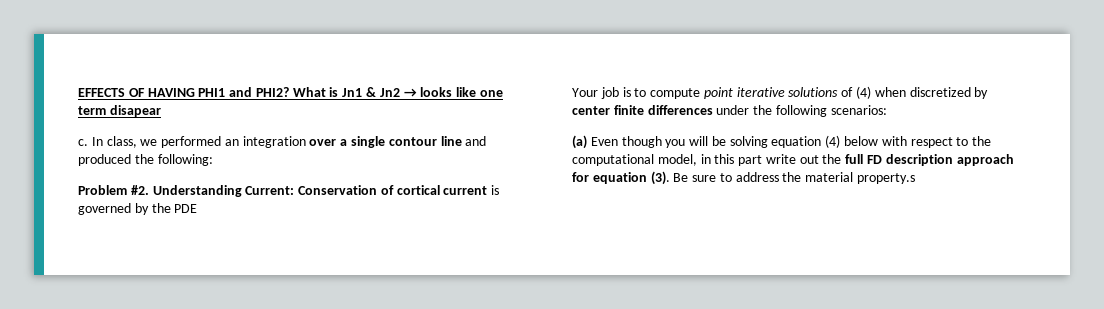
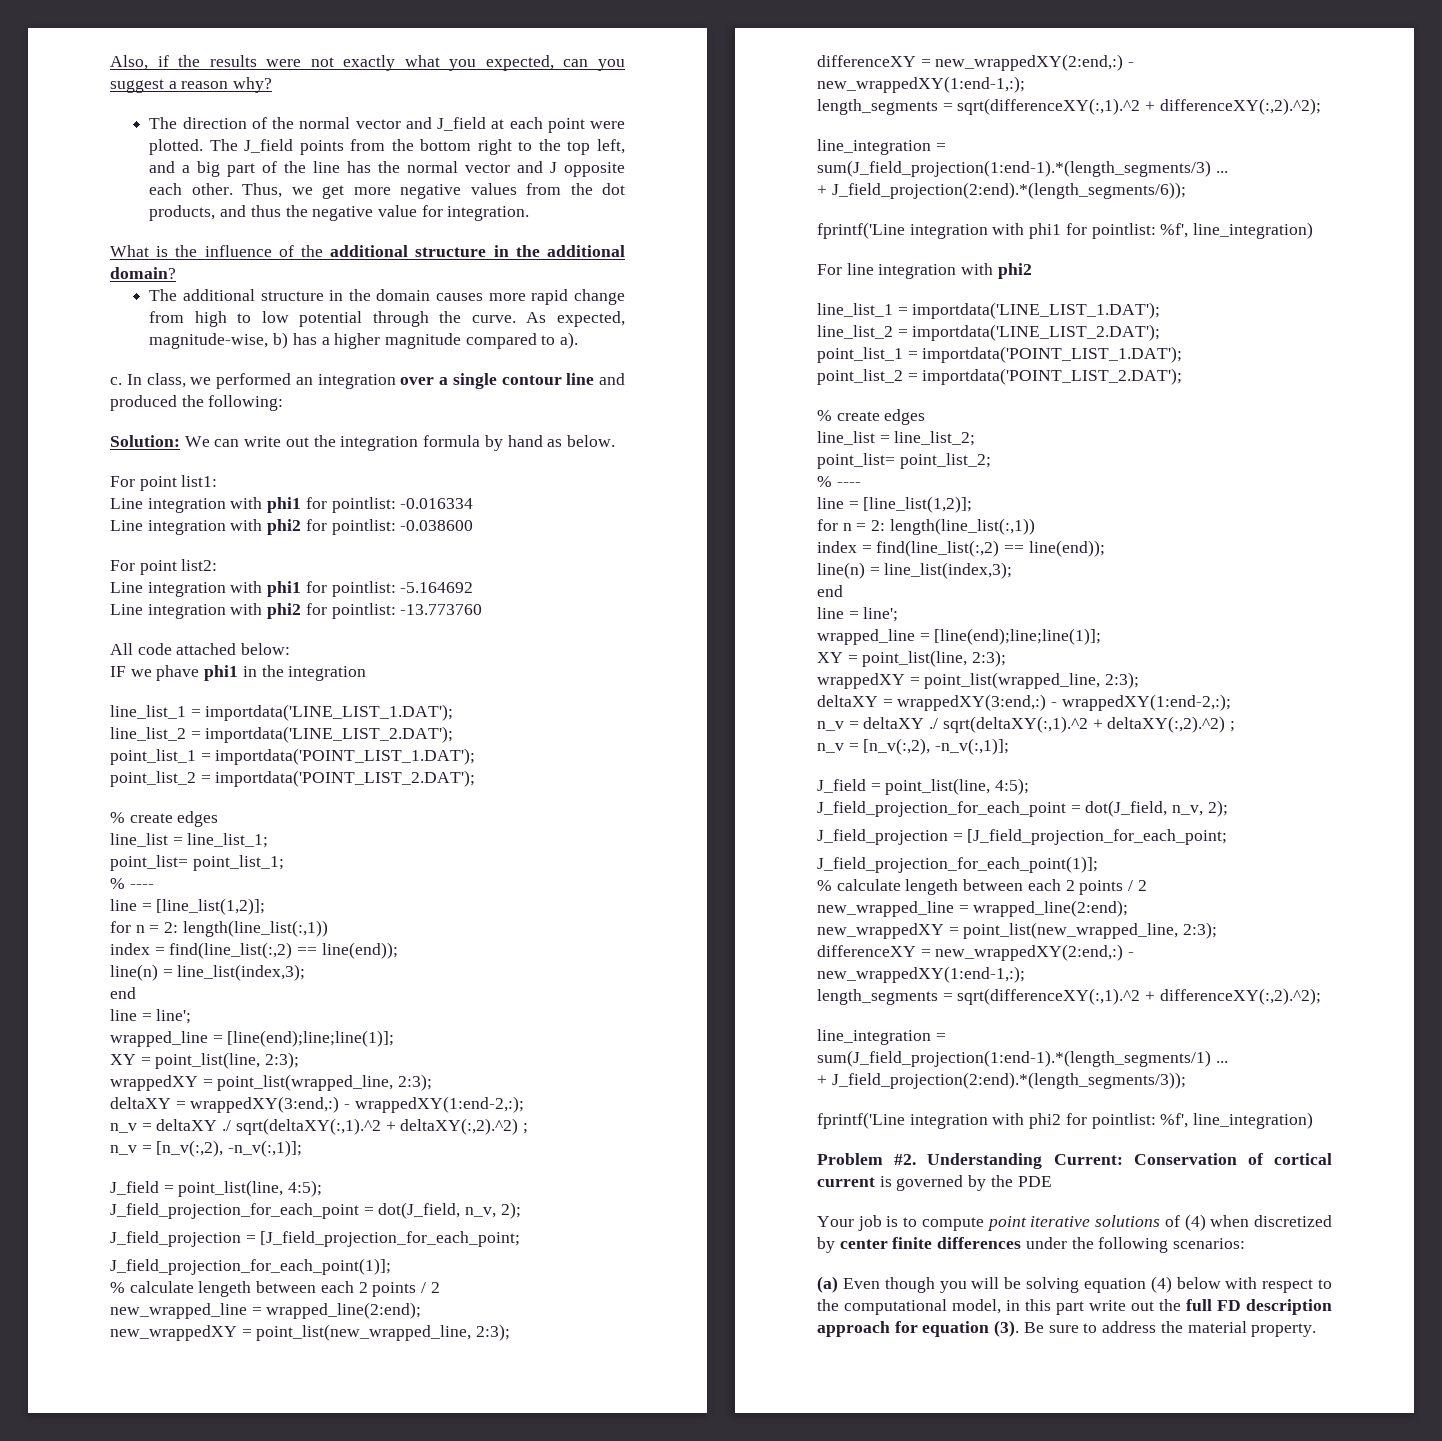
[78,87,503,97] [78,105,161,117] EFFECTS OF HAVING PHI1 and PHI2? What is Jn1 & Jn2 → looks like one term disapear -> [110,55,625,71] [110,77,273,93] [149,117,625,133] [149,139,625,155] [149,161,625,177] [149,183,625,199] [149,205,530,221] [110,245,625,257] [110,267,176,279] [149,289,626,305] [149,311,625,327] [149,332,579,349] Also, if the results were not exactly what you expected, can you suggest a reason why? // The direction of the normal vector and J_field at each point were plotted. The J_field points from the bottom right to the top left, and a big part of the line has the normal vector and J opposite each other. Thus, we get more negative values from the dot products, and thus the negative value for integration. // What is the influence of the additional structure in the additional domain? // The additional structure in the domain causes more rapid change from high to low potential through the curve. As expected, magnitude-wise, b) has a higher magnitude compared to a).
(213, 160) none -> [110,435,615,451] [110,475,218,491] [110,497,474,513] [110,519,474,535] [110,559,218,575] [110,581,474,597] [110,603,483,619] [110,643,291,655] [110,665,367,681] [110,704,454,721] [110,726,454,743] [110,748,476,765] [110,770,476,787] [110,811,219,827] [110,833,269,848] [110,855,284,871] [110,878,154,889] [110,898,266,915] [110,920,328,937] [110,942,398,959] [110,964,306,981] [110,987,136,999] [110,1009,192,1024] [110,1030,395,1047] [110,1052,300,1069] [110,1074,433,1091] [110,1096,524,1113] [110,1118,529,1135] [110,1140,303,1157] [110,1180,323,1197] [110,1202,521,1219] [110,1231,521,1247] [110,1258,391,1275] [110,1281,440,1297] [110,1302,422,1319] [110,1324,511,1341] [817,54,1135,71] [817,76,1025,93] [817,98,1321,115] [817,139,946,155] [817,160,1228,177] [817,182,1186,199] [817,222,1314,239] [817,263,1032,279] [817,302,1161,319] [817,324,1161,341] [817,346,1183,363] [817,368,1183,385] [817,409,926,425] [817,431,976,446] [817,453,991,469] [817,476,861,487] [817,496,973,513] [817,518,1035,535] [817,540,1105,557] [817,562,1013,579] [817,585,843,597] [817,607,899,622] [817,628,1102,645] [817,650,1007,667] [817,672,1140,689] [817,694,1231,711] [817,716,1236,733] [817,738,1010,755] [817,778,1030,795] [817,800,1228,817] [817,829,1228,845] [817,856,1098,873] [817,879,1147,895] [817,900,1129,917] [817,922,1218,939] [817,944,1135,961] [817,966,1025,983] [817,988,1321,1005] [817,1029,946,1045] [817,1050,1228,1067] [817,1072,1186,1089] [817,1112,1314,1129] // Solution: We can write out the integration formula by hand as below. // For point list1: // Line integration with phi1 for pointlist: -0.016334 // Line integration with phi2 for pointlist: -0.038600 // For point list2: // Line integration with phi1 for pointlist: -5.164692 // Line integration with phi2 for pointlist: -13.773760 // All code attached below: // IF we phave phi1 in the integration // line_list_1 = importdata('LINE_LIST_1.DAT'); // line_list_2 = importdata('LINE_LIST_2.DAT'); // point_list_1 = importdata('POINT_LIST_1.DAT'); // point_list_2 = importdata('POINT_LIST_2.DAT'); // % create edges // line_list = line_list_1; // point_list= point_list_1; // % ---- // line = [line_list(1,2)]; // for n = 2: length(line_list(:,1)) // index = find(line_list(:,2) == line(end)); // line(n) = line_list(index,3); // end // line = line'; // wrapped_line = [line(end);line;line(1)]; // XY = point_list(line, 2:3); // wrappedXY = point_list(wrapped_line, 2:3); // deltaXY = wrappedXY(3:end,:) - wrappedXY(1:end-2,:); // n_v = deltaXY ./ sqrt(deltaXY(:,1).^2 + deltaXY(:,2).^2) ; // n_v = [n_v(:,2), -n_v(:,1)]; // J_field = point_list(line, 4:5); // J_field_projection_for_each_point = dot(J_field, n_v, 2); // J_field_projection = [J_field_projection_for_each_point; // J_field_projection_for_each_point(1)]; // % calculate lengeth between each 2 points / 2 // new_wrapped_line = wrapped_line(2:end); // new_wrappedXY = point_list(new_wrapped_line, 2:3); // differenceXY = new_wrappedXY(2:end,:) - new_wrappedXY(1:end-1,:); // length_segments = sqrt(differenceXY(:,1).^2 + differenceXY(:,2).^2); // line_integration = sum(J_field_projection(1:end-1).*(length_segments/3) ... // + J_field_projection(2:end).*(length_segments/6)); // fprintf('Line integration with phi1 for pointlist: %f', line_integration) // For line integration with phi2 // line_list_1 = importdata('LINE_LIST_1.DAT'); // line_list_2 = importdata('LINE_LIST_2.DAT'); // point_list_1 = importdata('POINT_LIST_1.DAT'); // point_list_2 = importdata('POINT_LIST_2.DAT'); // % create edges // line_list = line_list_2; // point_list= point_list_2; // % ---- // line = [line_list(1,2)]; // for n = 2: length(line_list(:,1)) // index = find(line_list(:,2) == line(end)); // line(n) = line_list(index,3); // end // line = line'; // wrapped_line = [line(end);line;line(1)]; // XY = point_list(line, 2:3); // wrappedXY = point_list(wrapped_line, 2:3); // deltaXY = wrappedXY(3:end,:) - wrappedXY(1:end-2,:); // n_v = deltaXY ./ sqrt(deltaXY(:,1).^2 + deltaXY(:,2).^2) ; // n_v = [n_v(:,2), -n_v(:,1)]; // J_field = point_list(line, 4:5); // J_field_projection_for_each_point = dot(J_field, n_v, 2); // J_field_projection = [J_field_projection_for_each_point; // J_field_projection_for_each_point(1)]; // % calculate lengeth between each 2 points / 2 // new_wrapped_line = wrapped_line(2:end); // new_wrappedXY = point_list(new_wrapped_line, 2:3); // differenceXY = new_wrappedXY(2:end,:) - new_wrappedXY(1:end-1,:); // length_segments = sqrt(differenceXY(:,1).^2 + differenceXY(:,2).^2); // line_integration = sum(J_field_projection(1:end-1).*(length_segments/1) ... // + J_field_projection(2:end).*(length_segments/3)); // fprintf('Line integration with phi2 for pointlist: %f', line_integration)
[857,173,916,184] property.s -> [1251,1323,1317,1337] property.

